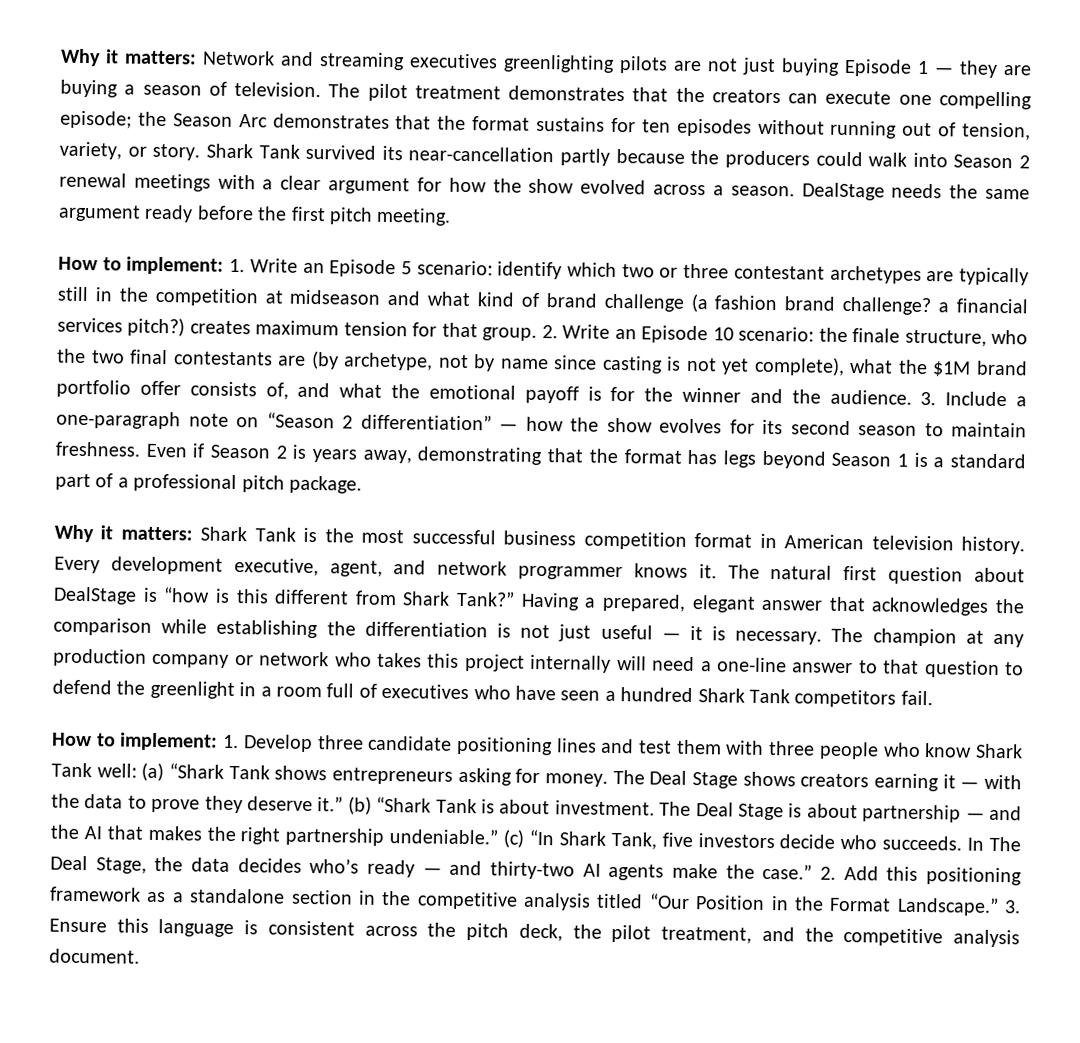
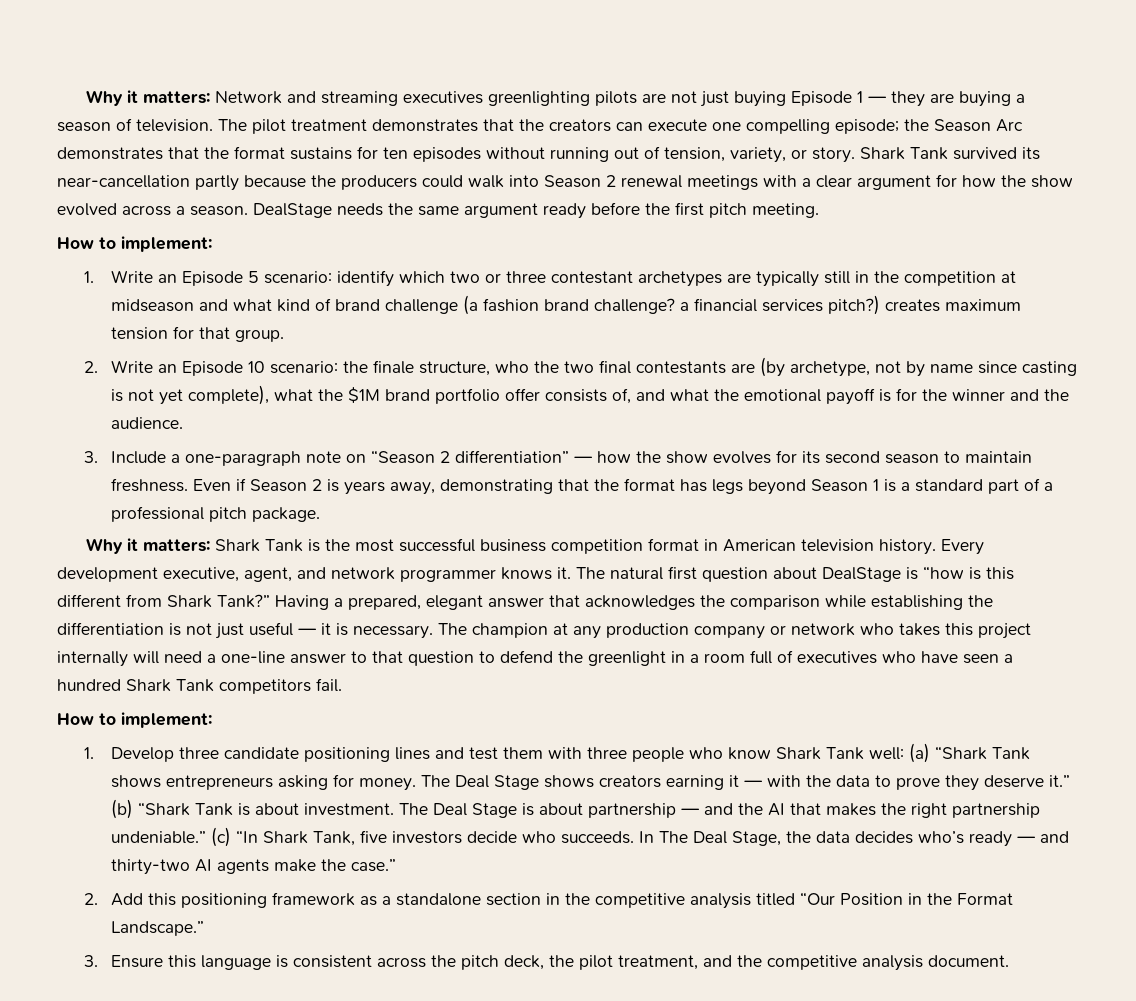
(225, 265) none -> (212, 244) //
(538, 334) none -> (285, 335) //
(912, 397) none -> (184, 423) //
(219, 741) none -> (212, 720) //
(813, 871) none -> (397, 865) //
(999, 906) none -> (205, 928) //

